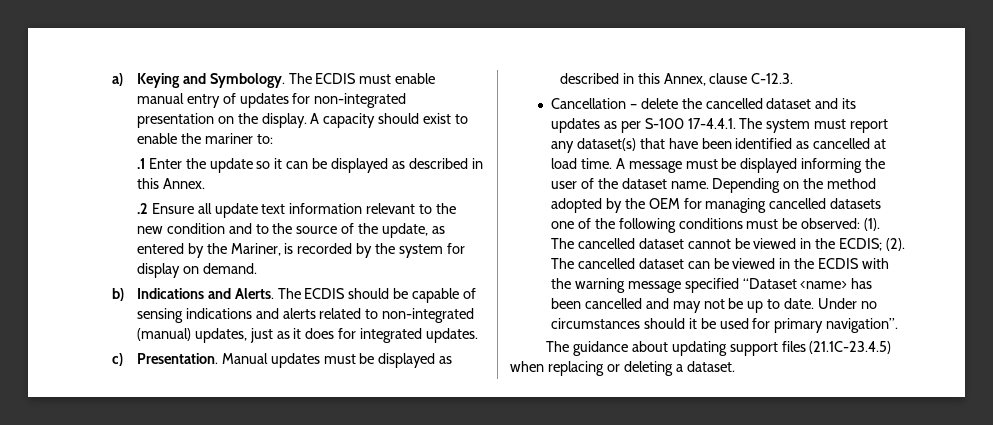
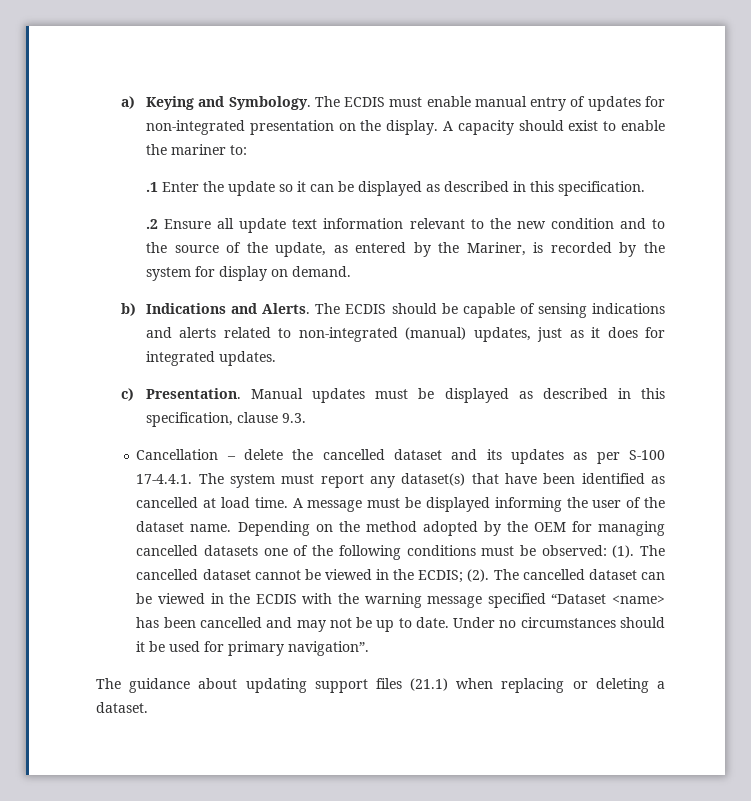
[162,178,205,189] Annex. -> [558,181,646,196] specification.
[663,73,794,86] Annex, clause C-12.3. -> [146,412,307,427] specification, clause 9.3.
[809,341,892,354] (21.1C-23.4.5) -> [410,678,449,691] (21.1)

